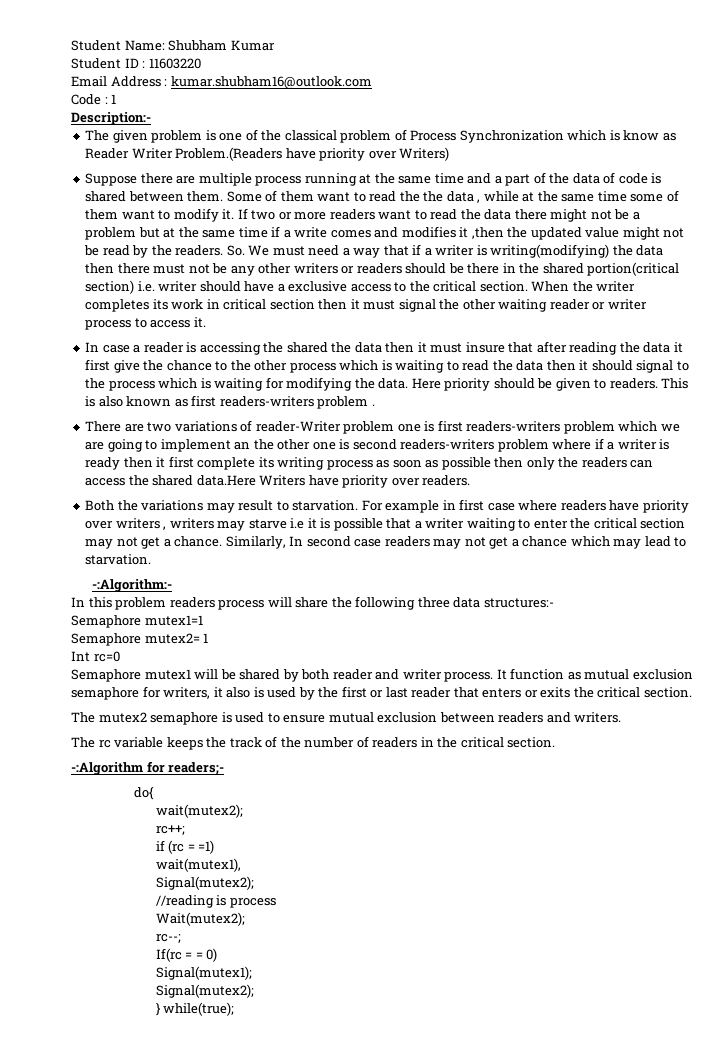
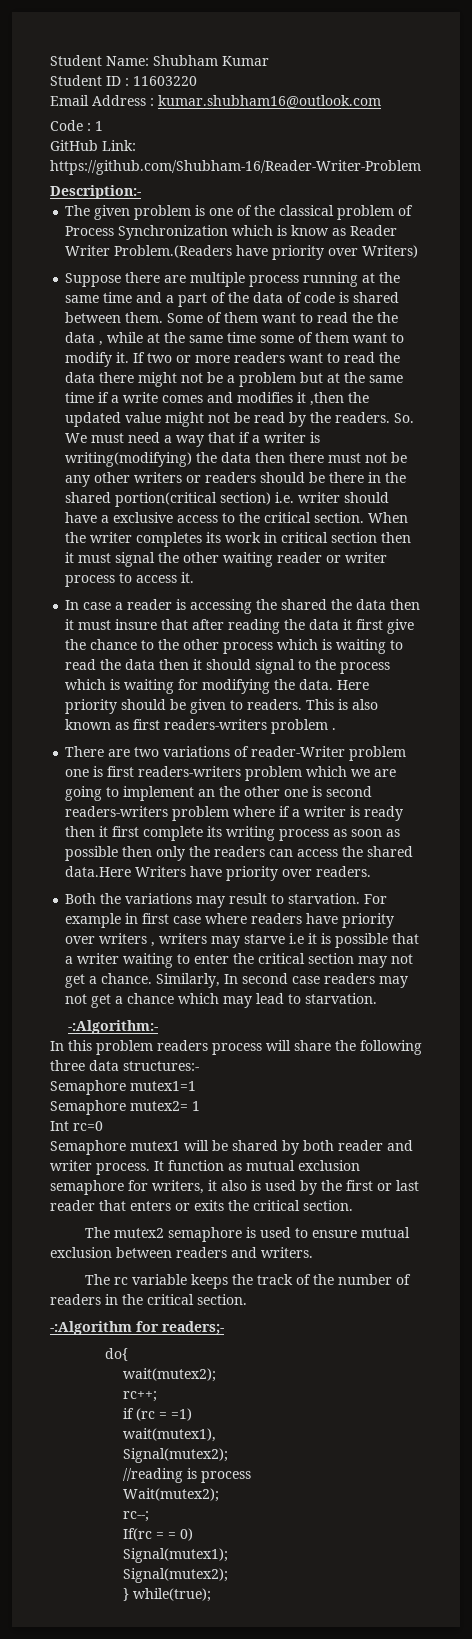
(117, 99) none -> [50,140,136,151] [50,160,421,175] // GitHub Link: https://github.com/Shubham-16/Reader-Writer-Problem

